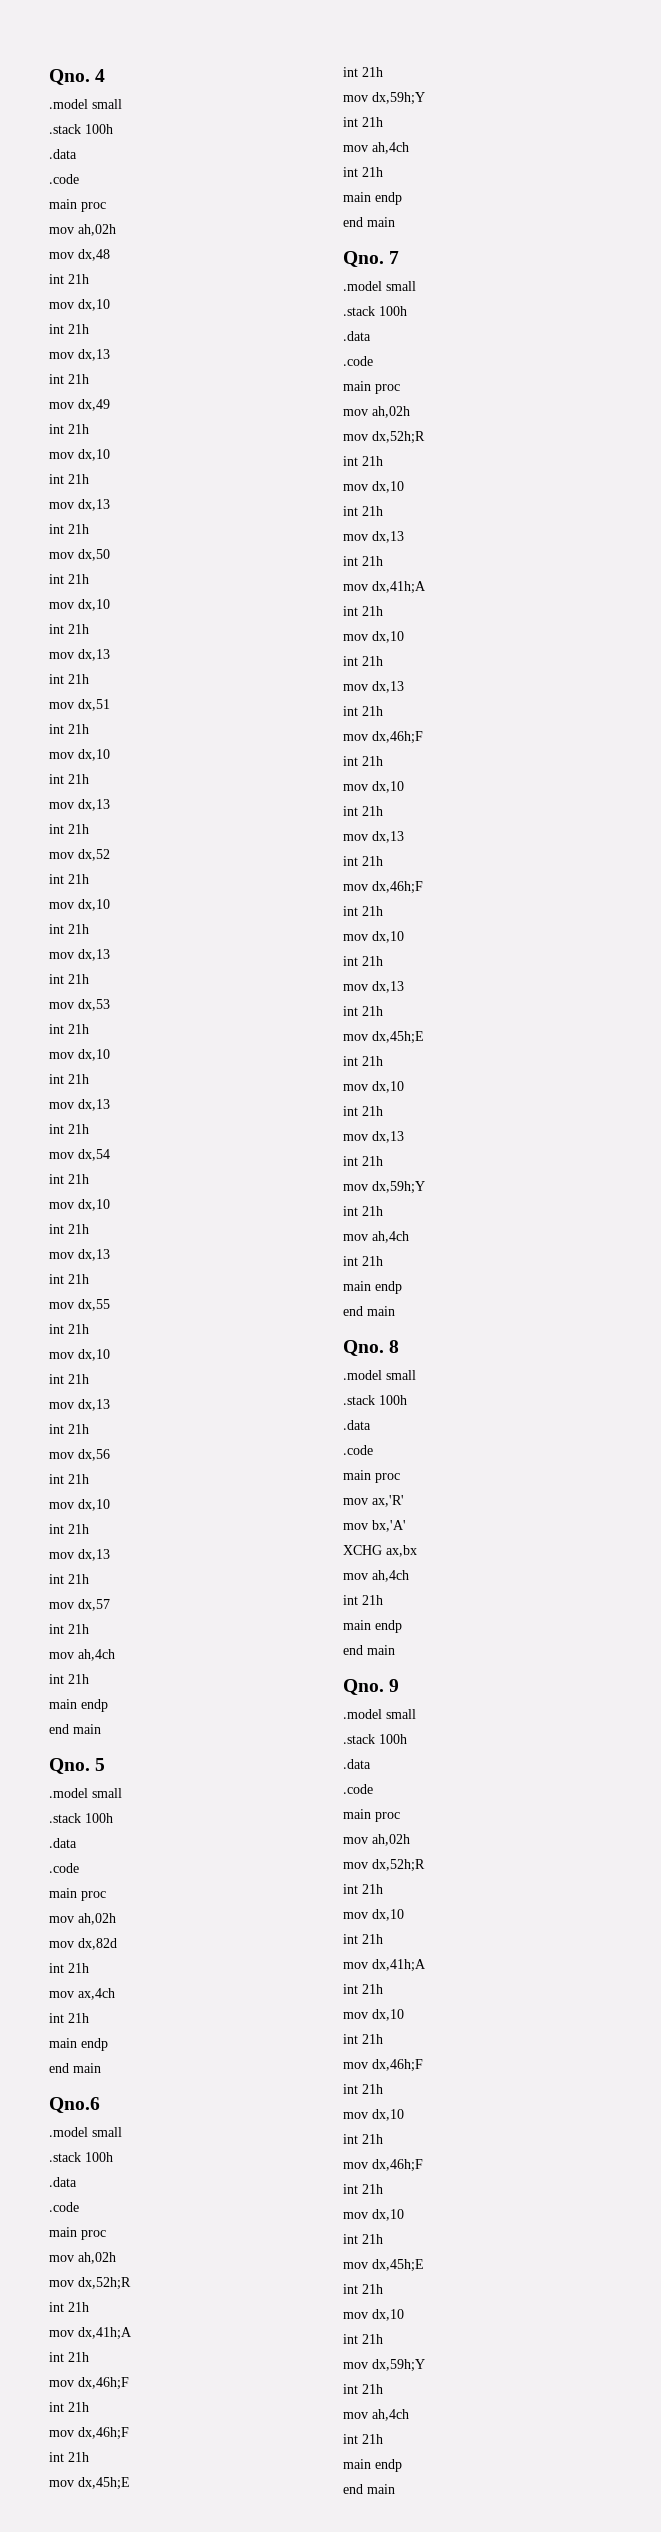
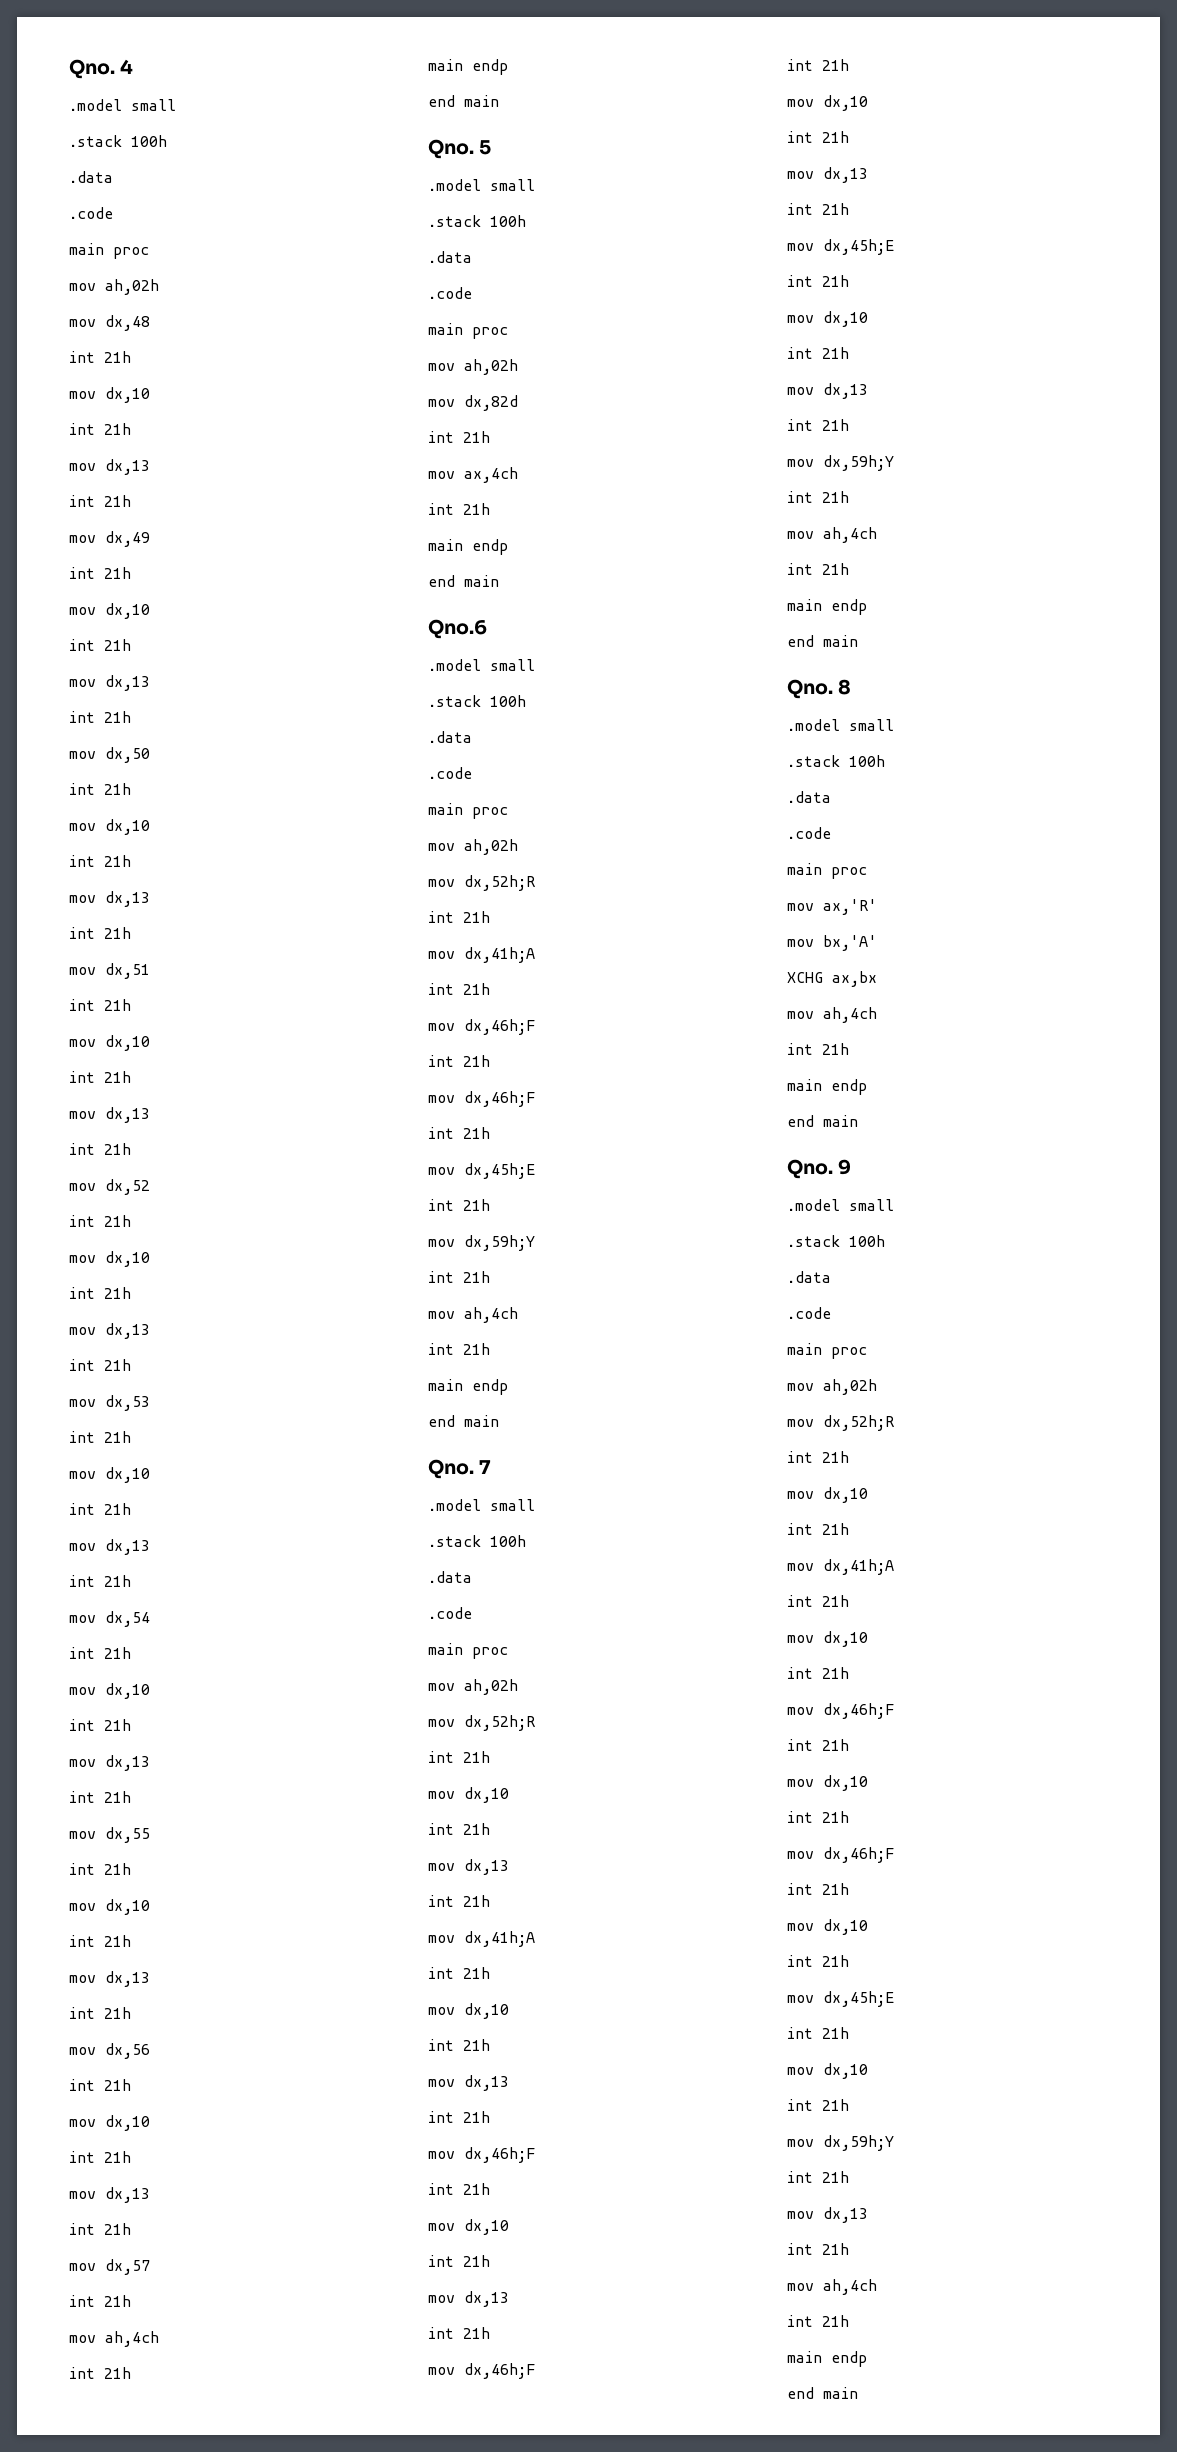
(383, 2389) none -> [787,2207,868,2223] [787,2243,849,2255] // mov dx,13 // int 21h

